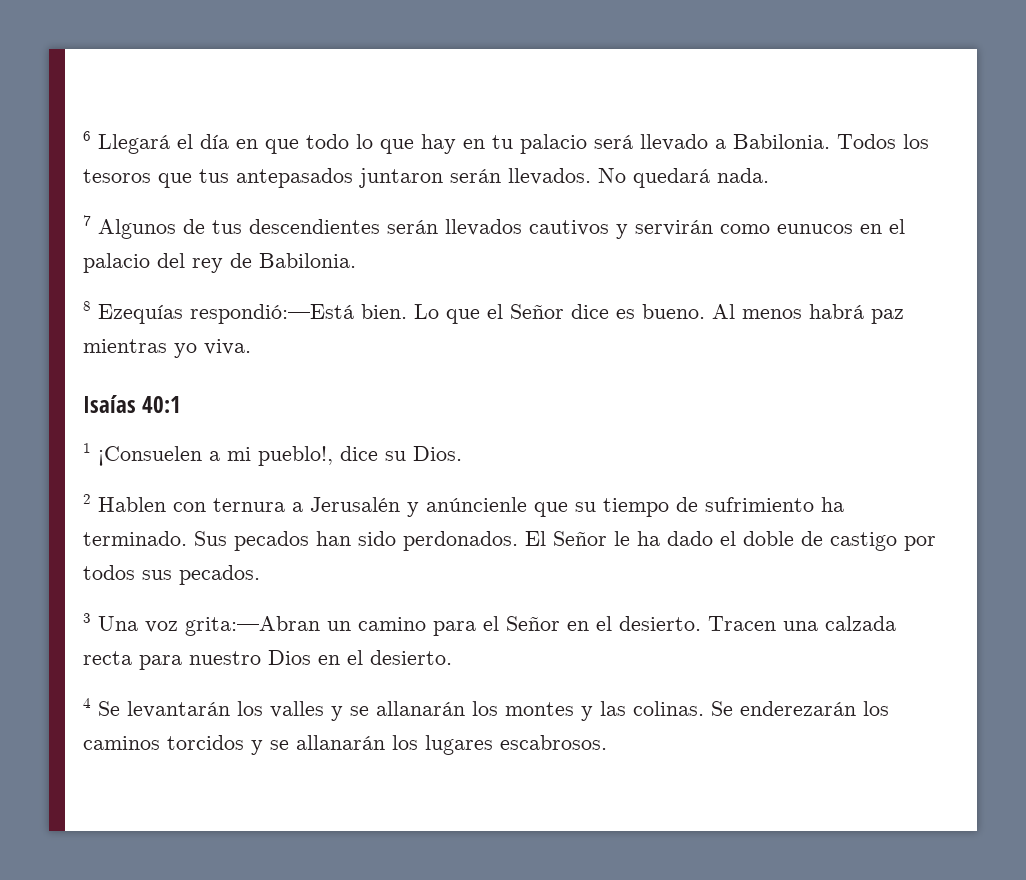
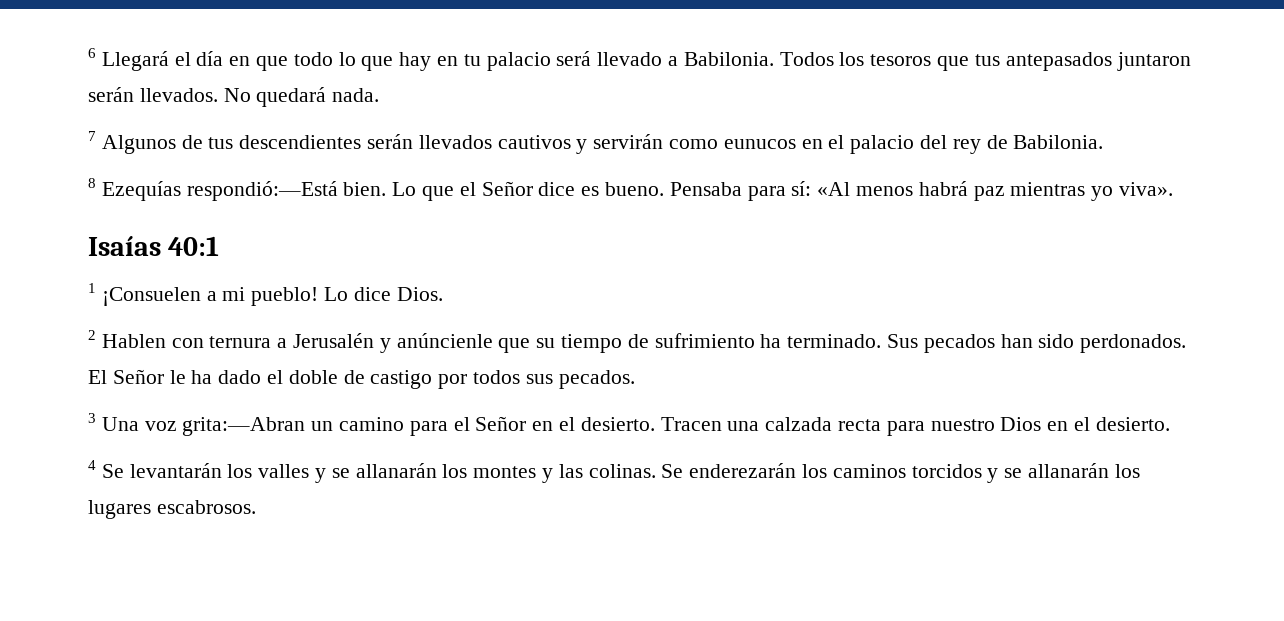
[712,304,735,319] Al -> [669,181,851,201] Pensaba para sí: «Al
[204,339,251,355] viva. -> [1119,182,1174,196] viva».
[258,446,406,466] pueblo!, dice su -> [251,287,391,306] pueblo! Lo dice

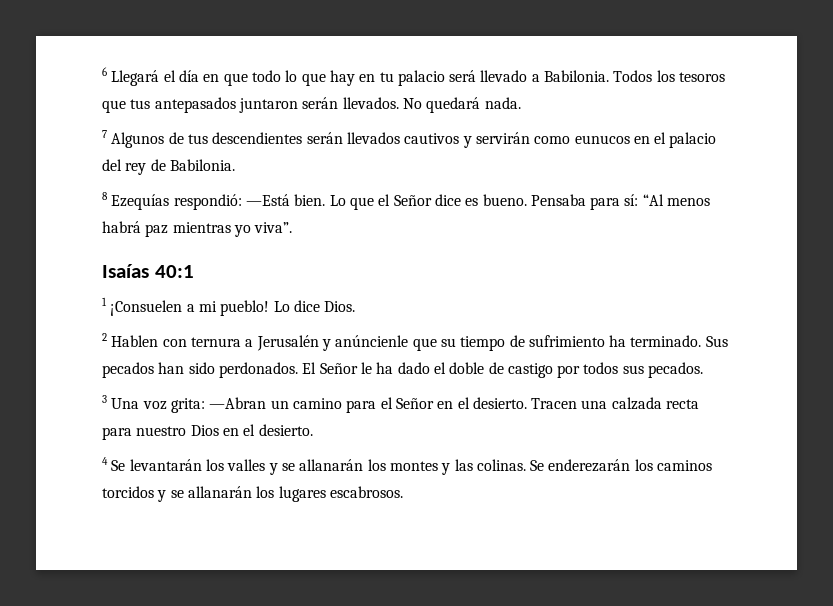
[186,181,338,201] respondió:—Está -> [173,194,290,210] respondió: —Está
[817,182,851,196] «Al -> [642,194,664,206] “Al
[1119,182,1174,196] viva». -> [254,222,293,233] viva”.
[182,417,306,436] grita:—Abran -> [170,397,267,413] grita: —Abran

